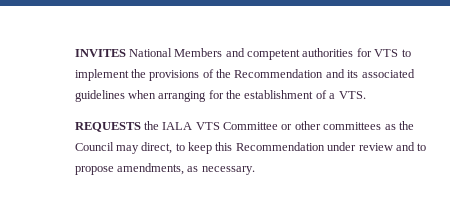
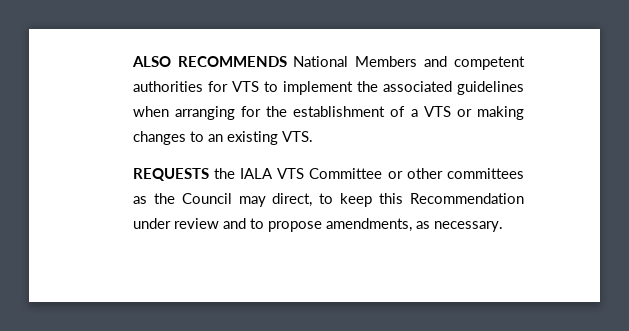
[74,49,126,57] INVITES -> [131,56,287,67] ALSO RECOMMENDS
[149,69,359,81] provisions of the Recommendation and its -> (378, 86) none
(336, 96) none -> [423,106,524,120] [132,131,278,145] VTS or making changes to an existing

